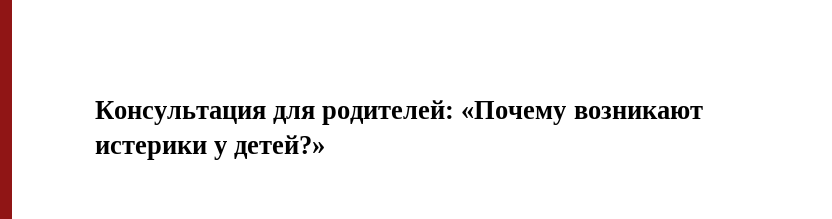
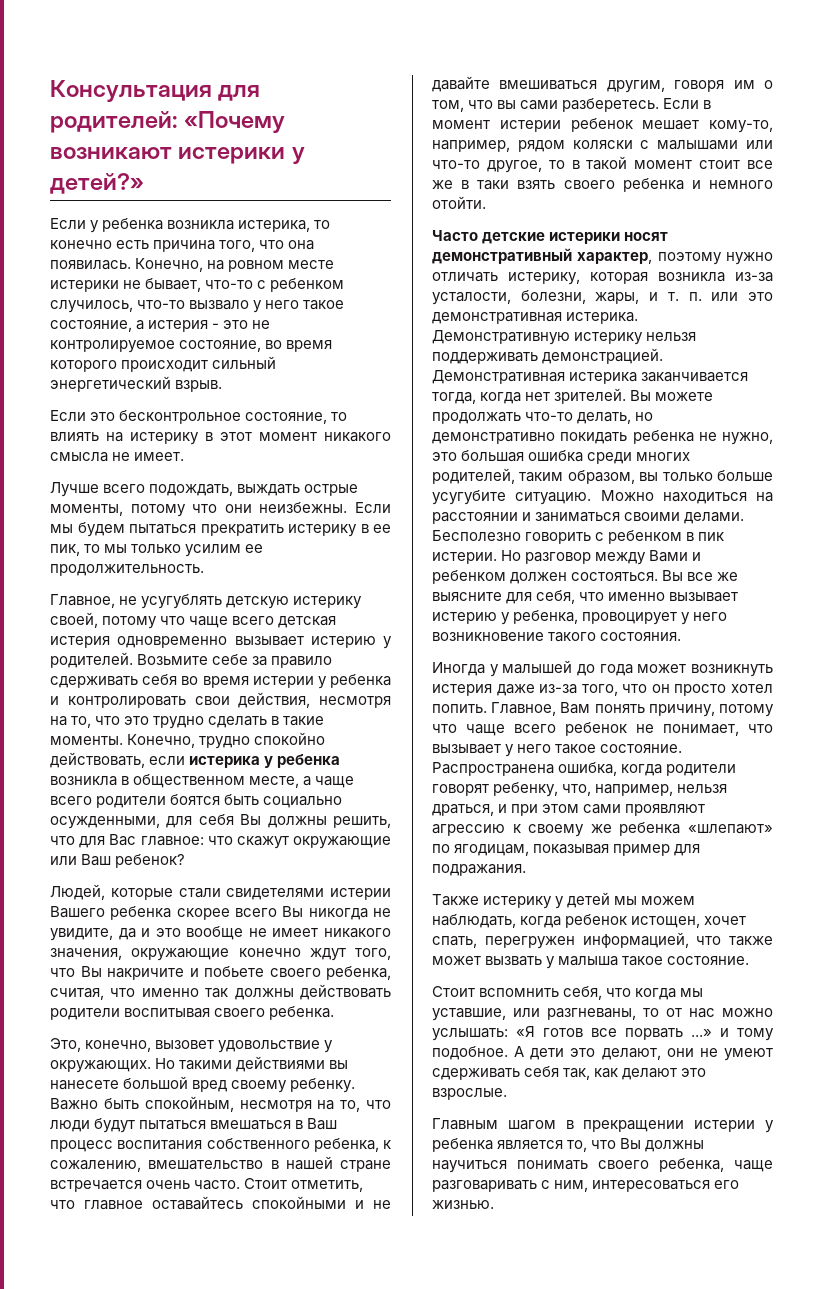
(326, 147) none -> [50,218,331,233] [50,240,315,252] [50,258,335,272] [50,278,345,292] [50,300,345,313] [50,320,271,332] [50,340,333,353] [50,356,277,372] [50,376,223,392] [50,410,348,424] [50,432,391,445] [50,452,185,462] [50,482,359,497] [50,502,391,517] [50,522,391,537] [50,544,264,557] [50,564,204,576] [50,594,363,609] [50,612,337,629] [50,636,392,649] [50,652,333,668] [50,674,391,689] [50,692,391,708] [50,716,325,729] [50,732,326,749] [50,752,341,768] [50,774,355,788] [50,794,343,808] [50,814,391,829] [50,834,391,849] [50,854,186,868] [50,884,391,900] [50,906,391,920] [50,926,391,941] [50,948,391,961] [50,966,391,980] [50,984,391,1000] [50,1006,335,1020] [50,1038,334,1053] [50,1056,349,1073] [50,1076,356,1093] [50,1096,391,1112] [50,1118,338,1133] [50,1138,391,1152] [50,1156,391,1172] [50,1178,364,1192] [50,1196,391,1210] [432,76,773,93] [432,98,712,112] [432,118,773,133] [432,140,773,152] [432,156,774,173] [432,178,773,192] [432,196,486,209] [432,230,669,244] [432,248,773,265] [432,272,773,285] [432,290,773,305] [432,312,639,324] [432,330,697,345] [432,348,664,364] [432,370,749,384] [432,388,714,404] [432,412,654,424] [432,430,773,445] [432,450,691,464] [432,468,773,484] [432,490,773,505] [432,512,745,524] [432,530,725,544] [432,550,702,565] [432,570,739,584] [432,590,739,604] [432,610,728,625] [432,632,682,642] [432,660,773,677] [432,684,773,696] [432,702,774,717] [432,722,773,736] [432,744,683,757] [432,762,737,776] [432,782,728,797] [432,804,706,816] [432,822,773,837] [432,844,701,856] [432,864,526,876] [432,892,696,909] [432,914,747,928] [432,932,773,949] [432,956,750,969] [432,986,704,1000] [432,1008,773,1021] [432,1026,774,1041] [432,1046,773,1061] [432,1066,707,1080] [432,1088,507,1100] [432,1118,774,1133] [432,1138,705,1152] [432,1158,773,1173] [432,1180,740,1192] [432,1200,494,1209] // Если у ребенка возникла истерика, то конечно есть причина того, что она появилась. Конечно, на ровном месте истерики не бывает, что-то с ребенком случилось, что-то вызвало у него такое состояние, а истерия - это не контролируемое состояние, во время которого происходит сильный энергетический взрыв. // Если это бесконтрольное состояние, то влиять на истерику в этот момент никакого смысла не имеет. // Лучше всего подождать, выждать острые моменты, потому что они неизбежны. Если мы будем пытаться прекратить истерику в ее пик, то мы только усилим ее продолжительность. // Главное, не усугублять детскую истерику своей, потому что чаще всего детская истерия одновременно вызывает истерию у родителей. Возьмите себе за правило сдерживать себя во время истерии у ребенка и контролировать свои действия, несмотря на то, что это трудно сделать в такие моменты. Конечно, трудно спокойно действовать, если истерика у ребенка возникла в общественном месте, а чаще всего родители боятся быть социально осужденными, для себя Вы должны решить, что для Вас главное: что скажут окружающие или Ваш ребенок? // Людей, которые стали свидетелями истерии Вашего ребенка скорее всего Вы никогда не увидите, да и это вообще не имеет никакого значения, окружающие конечно ждут того, что Вы накричите и побьете своего ребенка, считая, что именно так должны действовать родители воспитывая своего ребенка. // Это, конечно, вызовет удовольствие у окружающих. Но такими действиями вы нанесете большой вред своему ребенку. Важно быть спокойным, несмотря на то, что люди будут пытаться вмешаться в Ваш процесс воспитания собственного ребенка, к сожалению, вмешательство в нашей стране встречается очень часто. Стоит отметить, что главное оставайтесь спокойными и не давайте вмешиваться другим, говоря им о том, что вы сами разберетесь. Если в момент истерии ребенок мешает кому-то, например, рядом коляски с малышами или что-то другое, то в такой момент стоит все же в таки взять своего ребенка и немного отойти. // Часто детские истерики носят демонстративный характер, поэтому нужно отличать истерику, которая возникла из-за усталости, болезни, жары, и т. п. или это демонстративная истерика. Демонстративную истерику нельзя поддерживать демонстрацией. Демонстративная истерика заканчивается тогда, когда нет зрителей. Вы можете продолжать что-то делать, но демонстративно покидать ребенка не нужно, это большая ошибка среди многих родителей, таким образом, вы только больше усугубите ситуацию. Можно находиться на расстоянии и заниматься своими делами. Бесполезно говорить с ребенком в пик истерии. Но разговор между Вами и ребенком должен состояться. Вы все же выясните для себя, что именно вызывает истерию у ребенка, провоцирует у него возникновение такого состояния. // Иногда у малышей до года может возникнуть истерия даже из-за того, что он просто хотел попить. Главное, Вам понять причину, потому что чаще всего ребенок не понимает, что вызывает у него такое состояние. Распространена ошибка, когда родители говорят ребенку, что, например, нельзя драться, и при этом сами проявляют агрессию к своему же ребенка «шлепают» по ягодицам, показывая пример для подражания. // Также истерику у детей мы можем наблюдать, когда ребенок истощен, хочет спать, перегружен информацией, что также может вызвать у малыша такое состояние. // Стоит вспомнить себя, что когда мы уставшие, или разгневаны, то от нас можно услышать: «Я готов все порвать ...» и тому подобное. А дети это делают, они не умеют сдерживать себя так, как делают это взрослые. // Главным шагом в прекращении истерии у ребенка является то, что Вы должны научиться понимать своего ребенка, чаще разговаривать с ним, интересоваться его жизнью.

